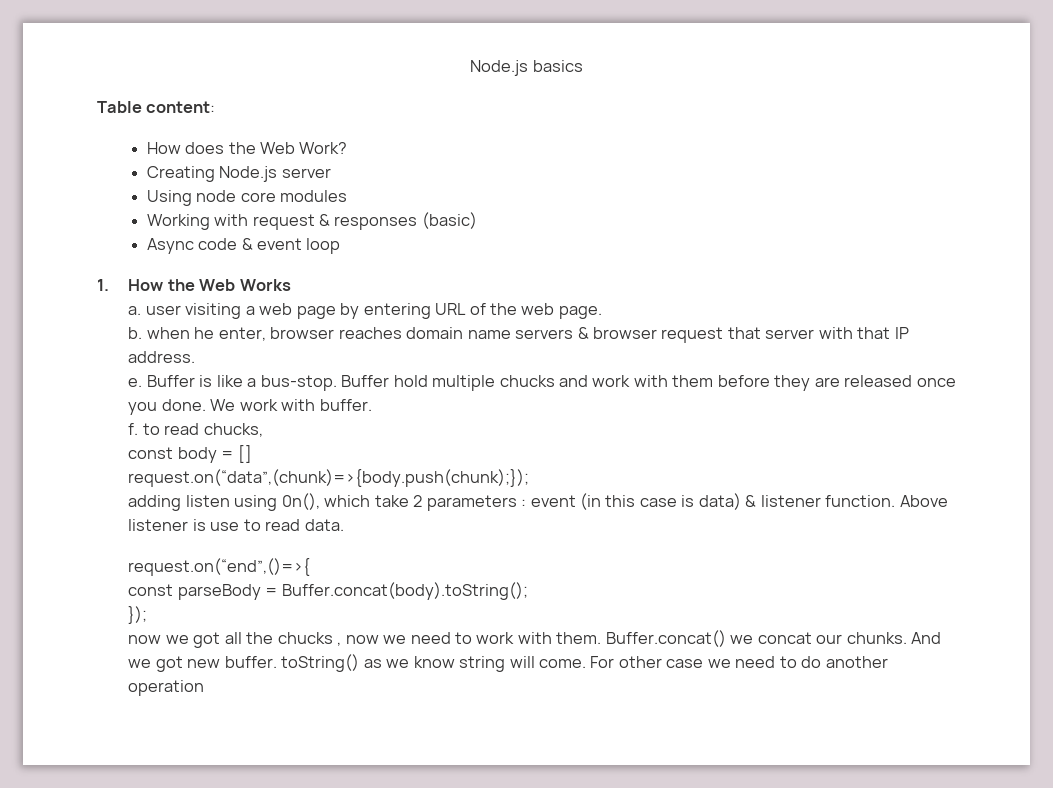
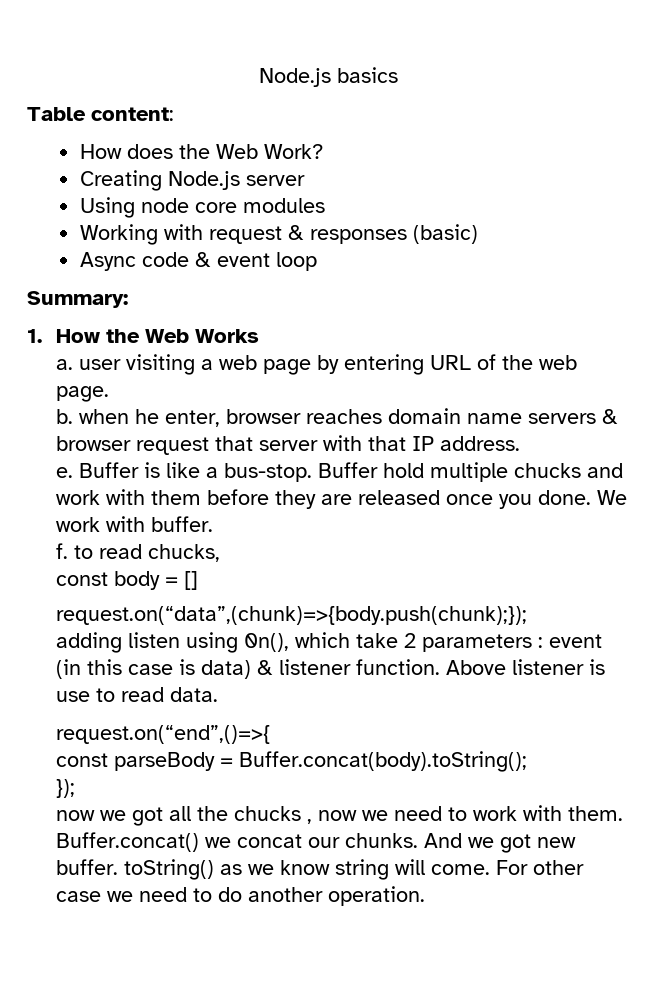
(341, 246) none -> [27,291,128,308] // Summary:
[128,680,205,696] operation -> [327,886,425,906] operation.

